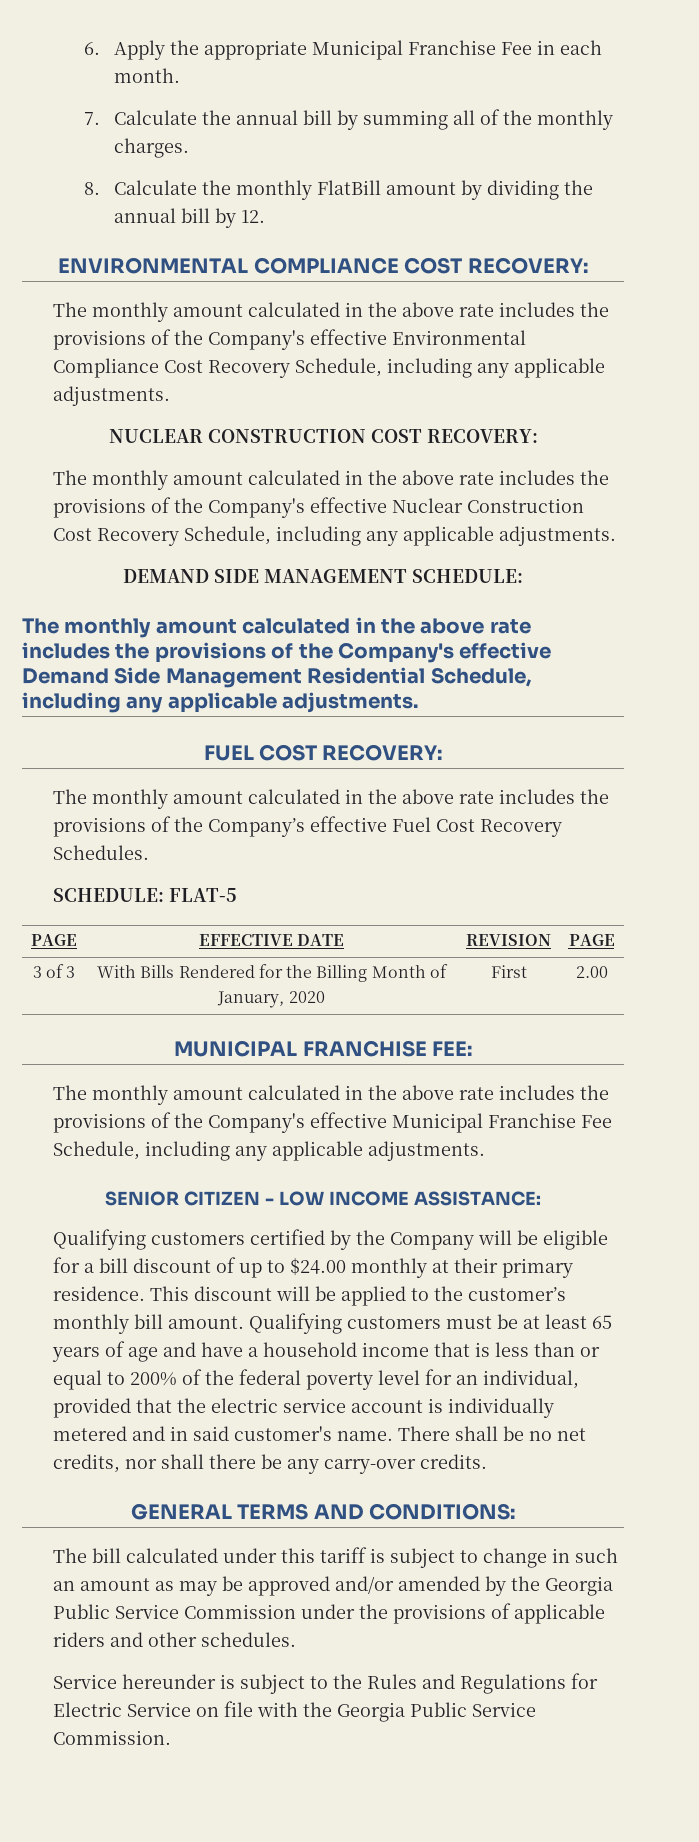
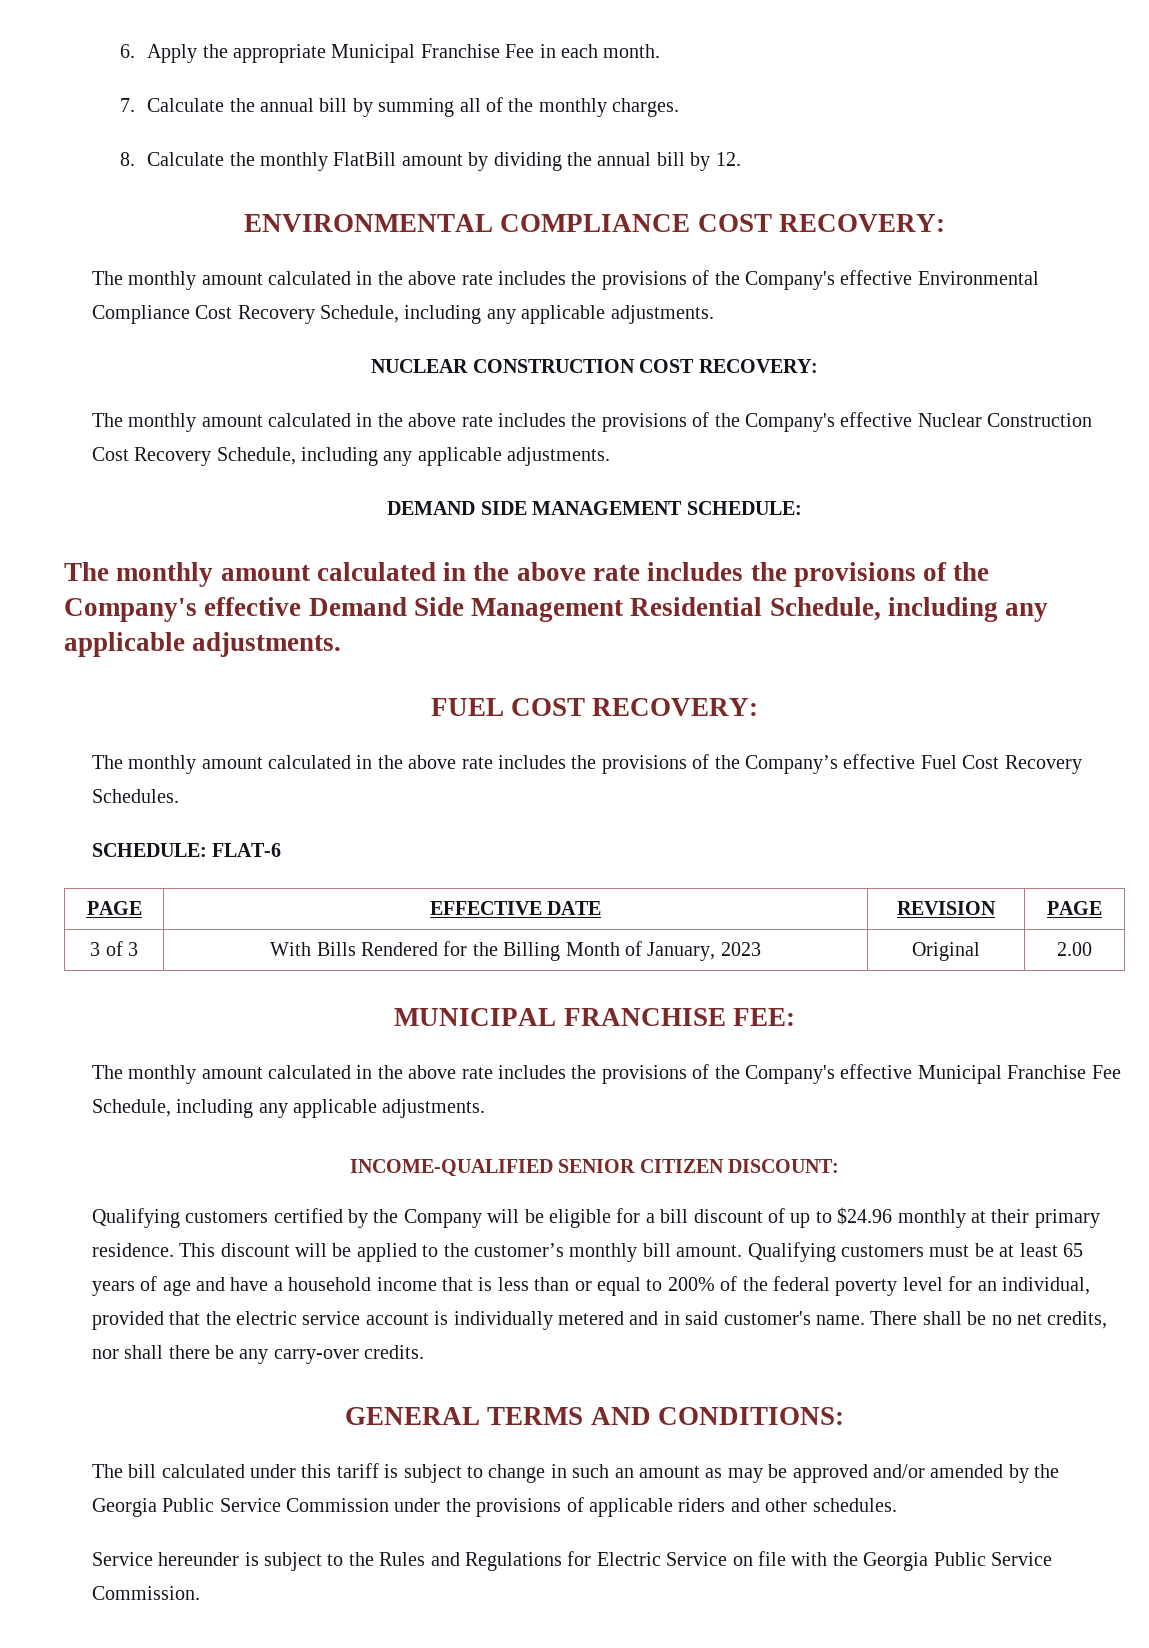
[168,888,237,902] FLAT-5 -> [212,843,282,857] FLAT-6
[288,991,325,1003] [490,965,527,978] 2020 | First -> [720,942,761,956] [912,942,980,961] 2023 | Original
(485, 1151) none -> [349,1159,553,1177] INCOME-QUALIFIED
[265,1191,541,1206] - LOW INCOME ASSISTANCE: -> [728,1159,840,1173] DISCOUNT:
[289,1258,346,1275] $24.00 -> [837,1207,893,1225] $24.96

